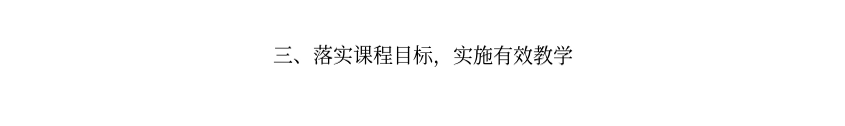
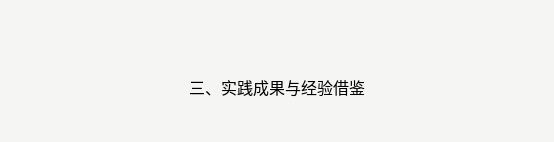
[311,44,574,69] 落实课程目标，实施有效教学 -> [221,80,365,97] 实践成果与经验借鉴

